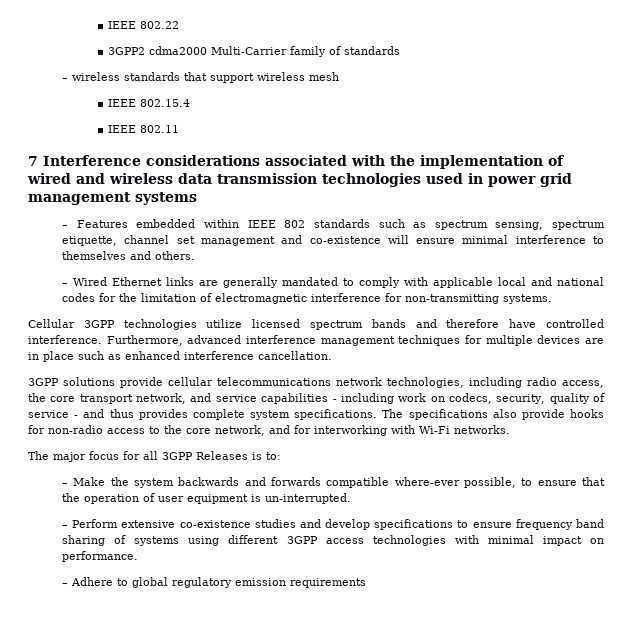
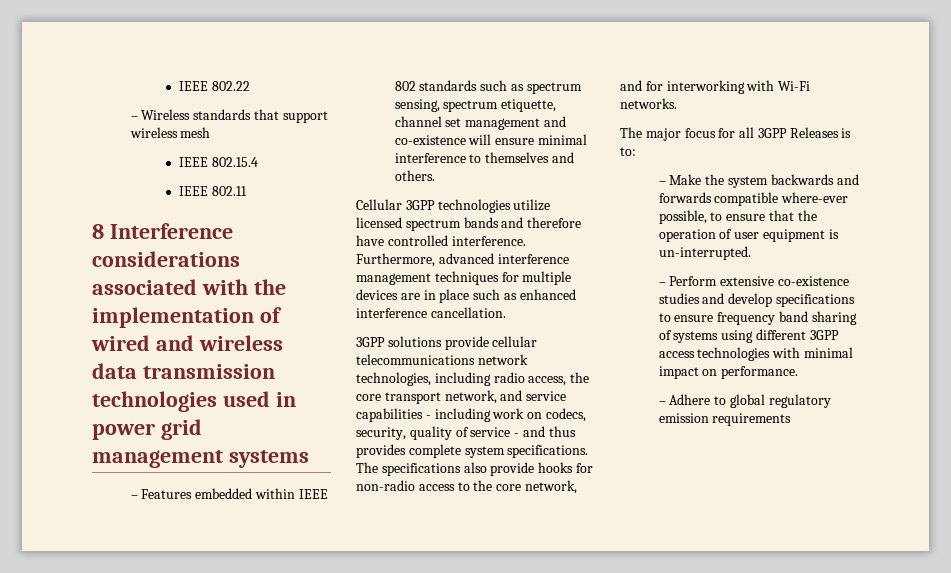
[108,46,401,57] [62,72,121,81] // 3GPP2 cdma2000 Multi-Carrier family of standards // – wireless -> [130,109,191,120] // – Wireless
[28,156,38,166] 7 -> [92,224,104,239] 8
[62,277,605,288] [62,293,553,304] // – Wired Ethernet links are generally mandated to comply with applicable local and national codes for the limitation of electromagnetic interference for non-transmitting systems. -> (435, 175) none

